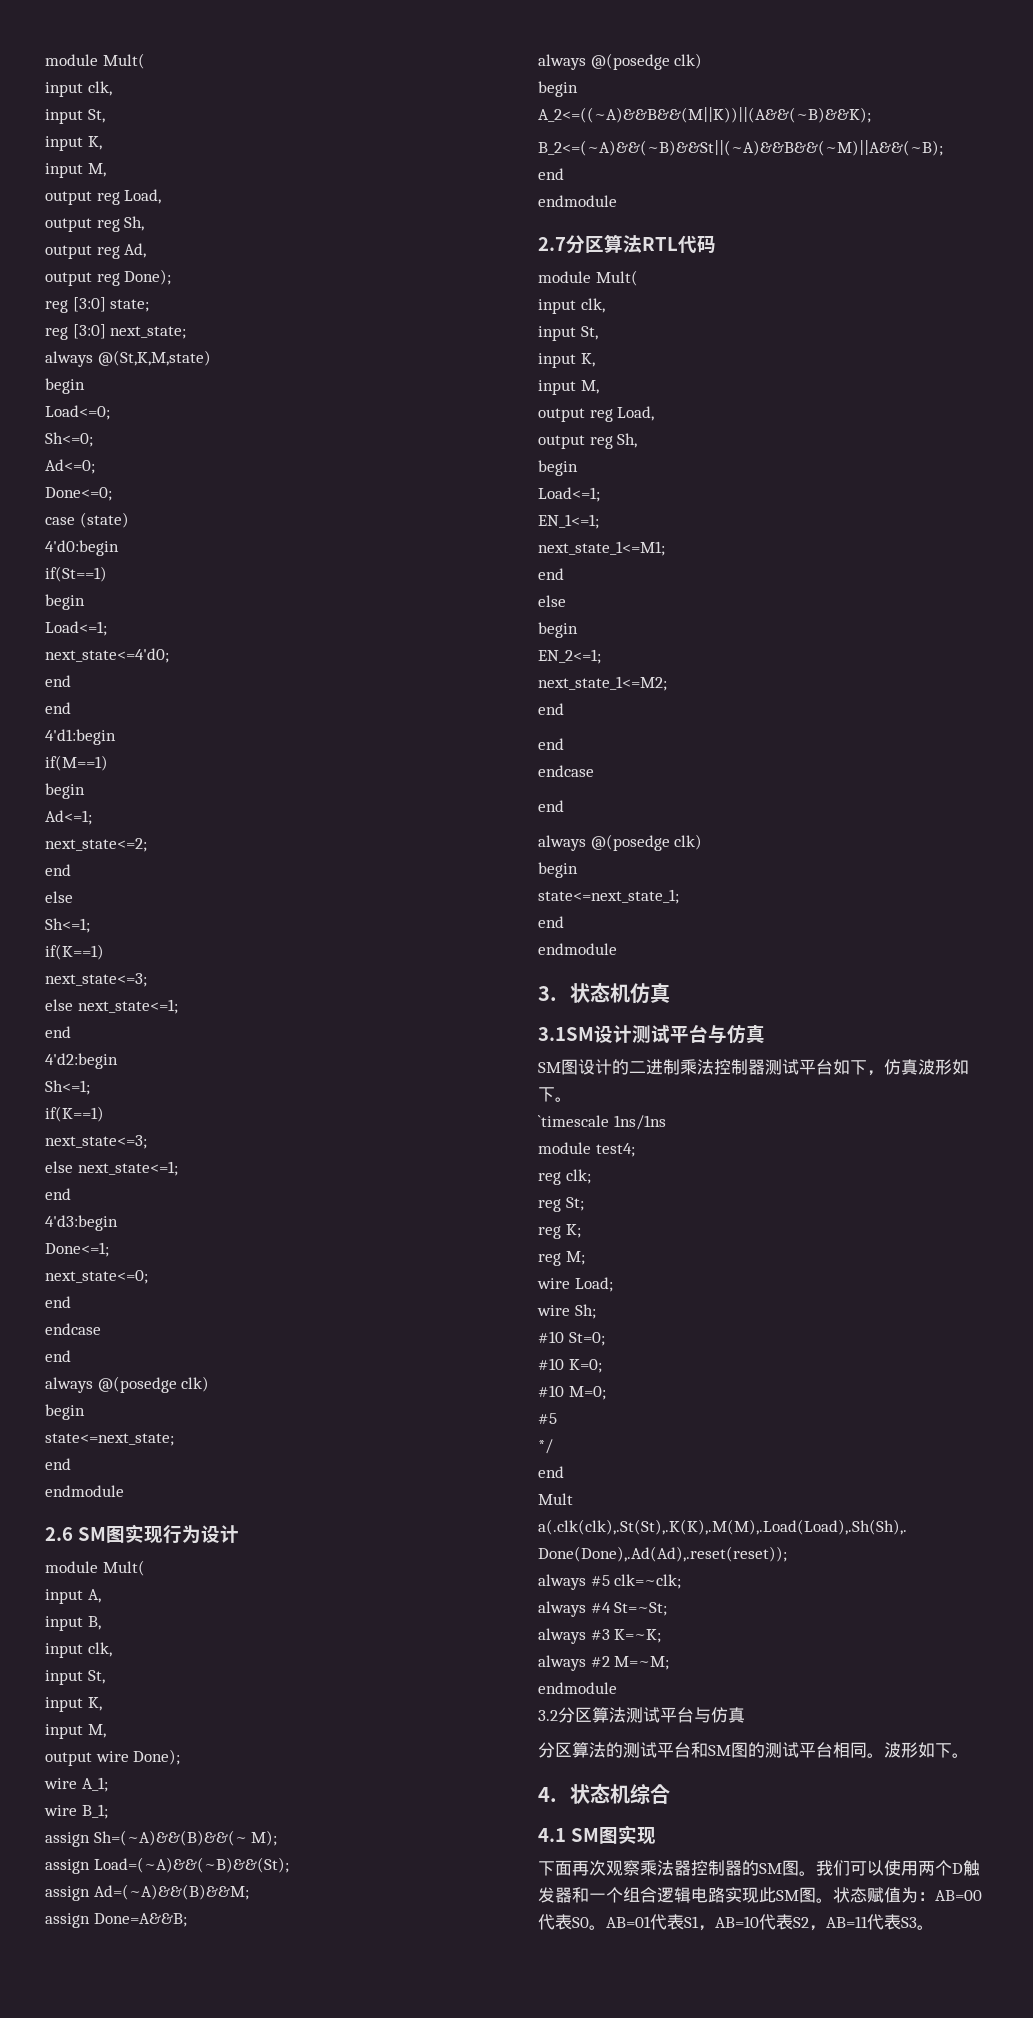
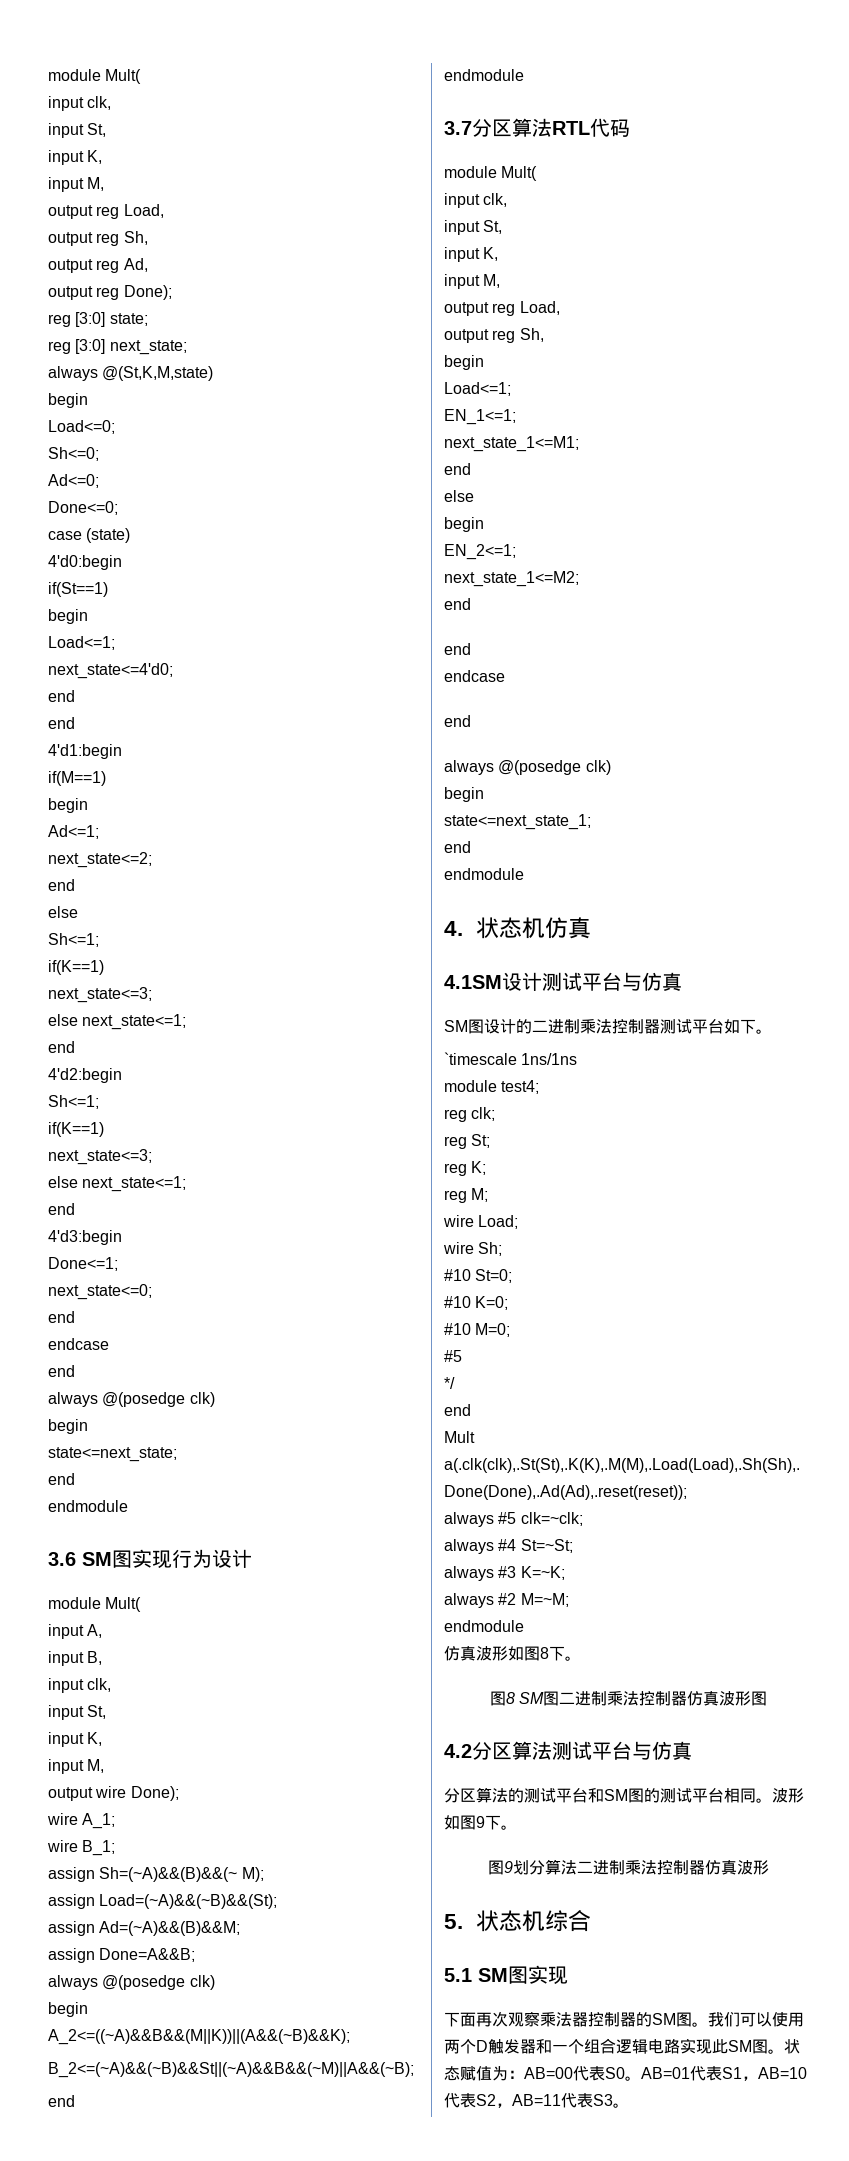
[45,1527,73,1541] 2.6 -> [48,1552,76,1566] 3.6
[538,237,566,251] 2.7 -> [444,121,472,135] 3.7
[538,986,557,1001] 3. -> [444,921,463,936] 4.
[538,1027,594,1041] 3.1SM -> [444,975,502,989] 4.1SM
[867,1059,969,1076] [538,1087,555,1102] ，仿真波形如下 -> (756, 1026) none
[538,1710,558,1721] 3.2 -> [444,1646,581,1661] [489,1691,768,1706] [444,1744,472,1758] 仿真波形如图8下。 // 图8 SM图二进制乘法控制器仿真波形图 // 4.2
[935,1743,969,1758] [538,1787,557,1802] 下。 // 4. -> [460,1815,517,1830] [488,1859,769,1875] [444,1914,463,1929] 图9下。 // 图9划分算法二进制乘法控制器仿真波形 // 5.
[538,1828,566,1842] 4.1 -> [444,1968,472,1982] 5.1

